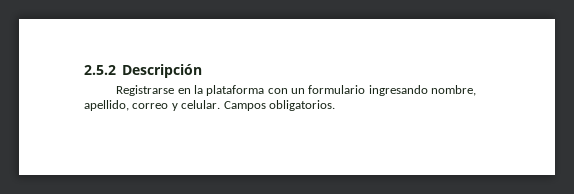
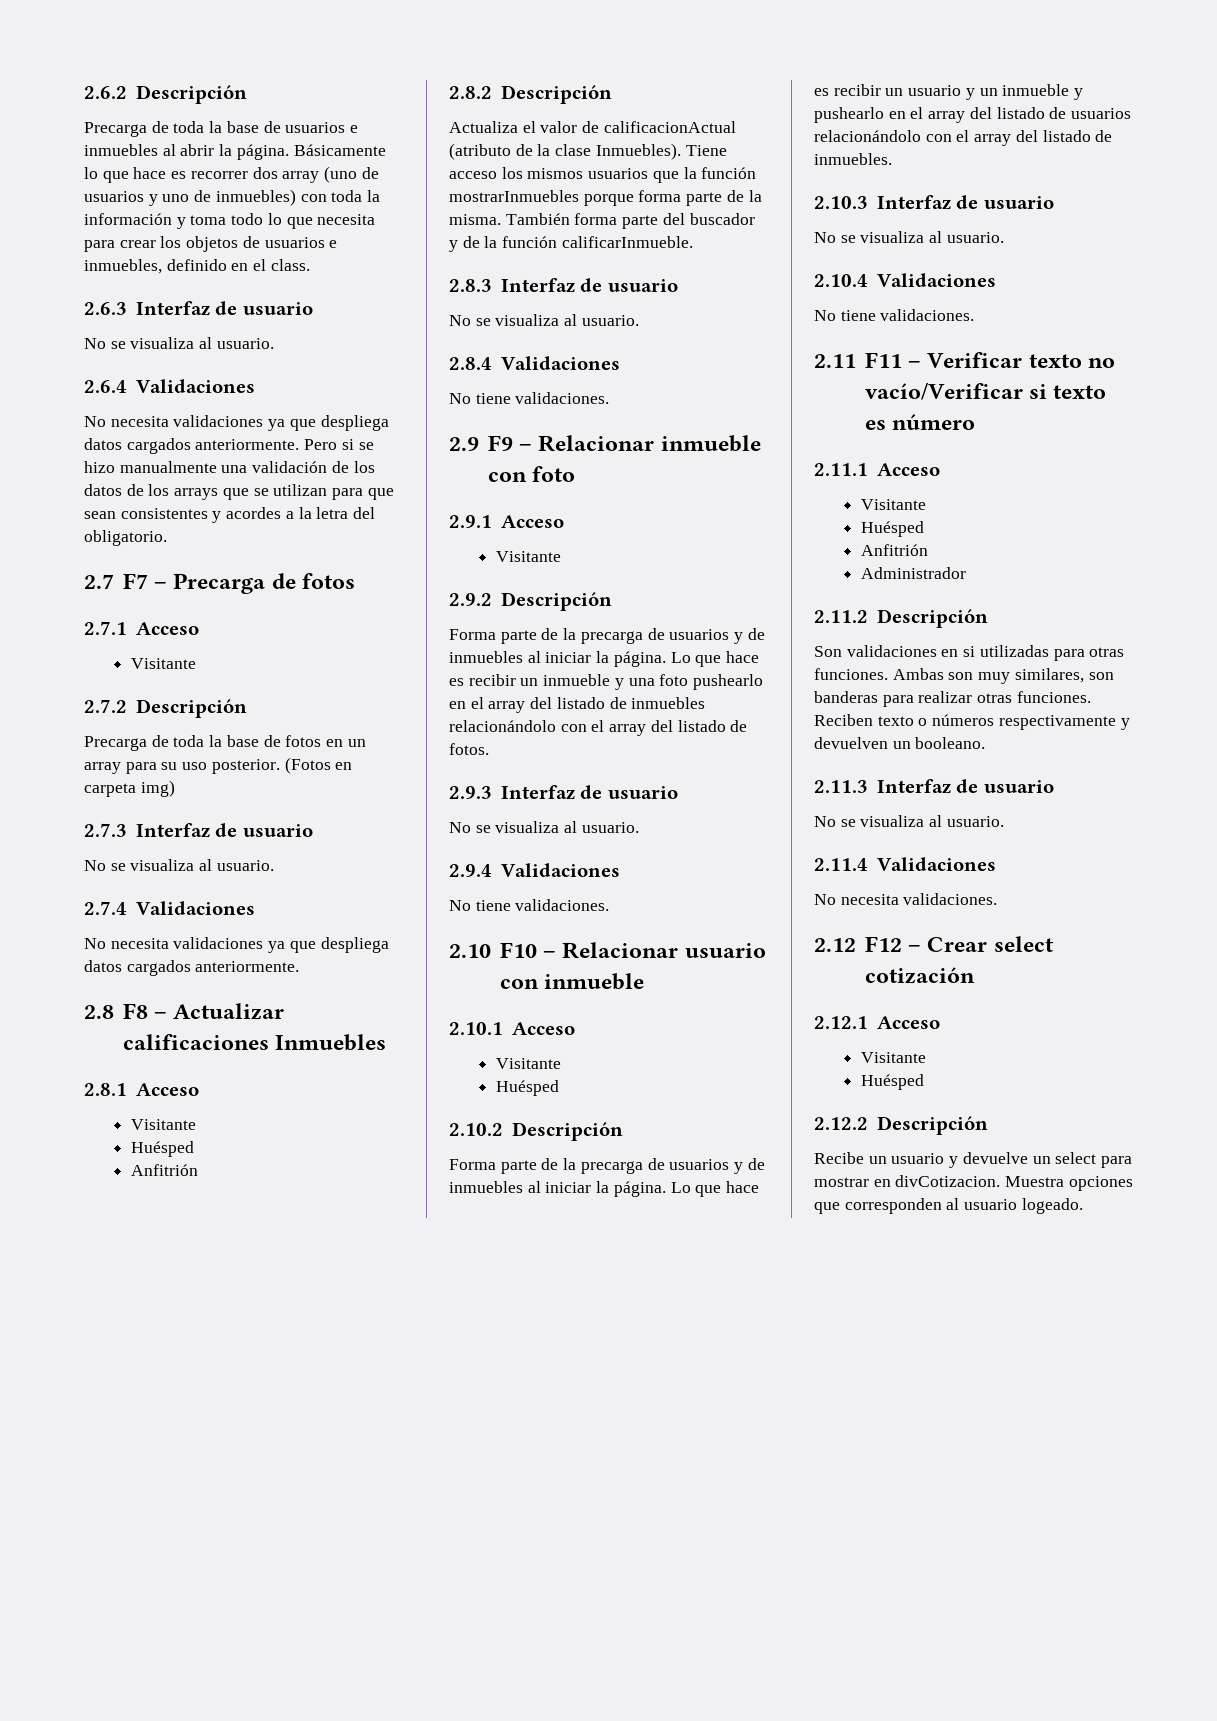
[84,64,203,78] [116,85,477,96] [84,100,335,111] 2.5.2 Descripción // Registrarse en la plataforma con un formulario ingresando nombre, apellido, correo y celular. Campos obligatorios. -> [84,85,247,104] [84,121,359,137] [84,144,386,160] [84,166,379,183] [84,189,381,206] [84,213,376,229] [84,236,338,252] [84,259,310,274] [84,301,313,316] [84,337,274,349] [84,379,255,393] [84,415,389,431] [84,438,374,454] [84,461,375,473] [84,484,394,500] [84,507,376,523] [84,530,167,546] [84,573,356,594] [84,621,199,635] [130,658,196,669] [84,699,247,718] [84,735,366,751] [84,757,353,774] [84,780,175,797] [84,823,313,838] [84,859,274,871] [84,901,255,915] [84,937,389,953] [84,960,300,976] [84,1003,285,1020] [122,1034,387,1051] [84,1083,199,1096] [130,1119,196,1130] [130,1141,194,1157] [130,1164,198,1176] [449,85,612,104] [449,121,736,133] [449,143,727,160] [449,167,757,183] [449,190,762,206] [449,213,755,229] [449,236,693,252] [449,278,678,293] [449,314,639,326] [449,356,620,370] [449,392,610,404] [449,435,761,452] [487,466,576,482] [449,515,564,528] [495,551,561,562] [449,592,612,611] [449,628,765,644] [449,651,760,667] [449,674,764,690] [449,697,706,713] [449,720,748,736] [449,743,489,755] [449,785,678,800] [449,821,639,833] [449,863,620,877] [449,899,610,911] [449,942,766,959] [499,973,645,990] [449,1022,575,1035] [495,1058,561,1069] [495,1080,559,1096] [449,1122,623,1141] [449,1158,765,1174] [449,1181,760,1197] [814,84,1084,100] [814,107,1132,123] [814,130,1113,146] [814,153,892,165] [814,195,1054,210] [814,231,1004,243] [814,273,996,287] [814,309,975,321] [814,352,1116,368] [864,382,1107,400] [864,414,976,430] [814,463,940,476] [860,499,926,510] [860,521,924,537] [860,544,928,556] [860,567,966,579] [814,609,988,628] [814,645,1125,661] [814,668,1114,684] [814,691,1091,707] [814,714,1130,730] [814,737,986,749] [814,779,1054,794] [814,815,1004,827] [814,857,996,871] [814,893,998,905] [814,936,1054,952] [864,967,975,984] [814,1016,940,1029] [860,1052,926,1063] [860,1074,924,1090] [814,1116,988,1135] [814,1152,1133,1168] [814,1175,1133,1191] [814,1198,1083,1214] 2.6.2 Descripción // Precarga de toda la base de usuarios e inmuebles al abrir la página. Básicamente lo que hace es recorrer dos array (uno de usuarios y uno de inmuebles) con toda la información y toma todo lo que necesita para crear los objetos de usuarios e inmuebles, definido en el class. // 2.6.3 Interfaz de usuario // No se visualiza al usuario. // 2.6.4 Validaciones // No necesita validaciones ya que despliega datos cargados anteriormente. Pero si se hizo manualmente una validación de los datos de los arrays que se utilizan para que sean consistentes y acordes a la letra del obligatorio. // 2.7 F7 – Precarga de fotos // 2.7.1 Acceso // Visitante // 2.7.2 Descripción // Precarga de toda la base de fotos en un array para su uso posterior. (Fotos en carpeta img) // 2.7.3 Interfaz de usuario // No se visualiza al usuario. // 2.7.4 Validaciones // No necesita validaciones ya que despliega datos cargados anteriormente. // 2.8 F8 – Actualizar calificaciones Inmuebles // 2.8.1 Acceso // Visitante // Huésped // Anfitrión // 2.8.2 Descripción // Actualiza el valor de calificacionActual (atributo de la clase Inmuebles). Tiene acceso los mismos usuarios que la función mostrarInmuebles porque forma parte de la misma. También forma parte del buscador y de la función calificarInmueble. // 2.8.3 Interfaz de usuario // No se visualiza al usuario. // 2.8.4 Validaciones // No tiene validaciones. // 2.9 F9 – Relacionar inmueble con foto // 2.9.1 Acceso // Visitante // 2.9.2 Descripción // Forma parte de la precarga de usuarios y de inmuebles al iniciar la página. Lo que hace es recibir un inmueble y una foto pushearlo en el array del listado de inmuebles relacionándolo con el array del listado de fotos. // 2.9.3 Interfaz de usuario // No se visualiza al usuario. // 2.9.4 Validaciones // No tiene validaciones. // 2.10 F10 – Relacionar usuario con inmueble // 2.10.1 Acceso // Visitante // Huésped // 2.10.2 Descripción // Forma parte de la precarga de usuarios y de inmuebles al iniciar la página. Lo que hace es recibir un usuario y un inmueble y pushearlo en el array del listado de usuarios relacionándolo con el array del listado de inmuebles. // 2.10.3 Interfaz de usuario // No se visualiza al usuario. // 2.10.4 Validaciones // No tiene validaciones. // 2.11 F11 – Verificar texto no vacío/Verificar si texto es número // 2.11.1 Acceso // Visitante // Huésped // Anfitrión // Administrador // 2.11.2 Descripción // Son validaciones en si utilizadas para otras funciones. Ambas son muy similares, son banderas para realizar otras funciones. Reciben texto o números respectivamente y devuelven un booleano. // 2.11.3 Interfaz de usuario // No se visualiza al usuario. // 2.11.4 Validaciones // No necesita validaciones. // 2.12 F12 – Crear select cotización // 2.12.1 Acceso // Visitante // Huésped // 2.12.2 Descripción // Recibe un usuario y devuelve un select para mostrar en divCotizacion. Muestra opciones que corresponden al usuario logeado.

